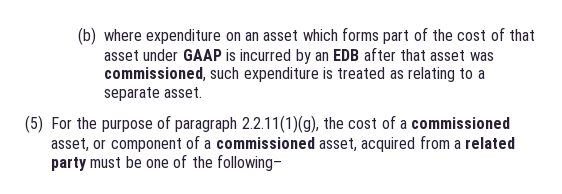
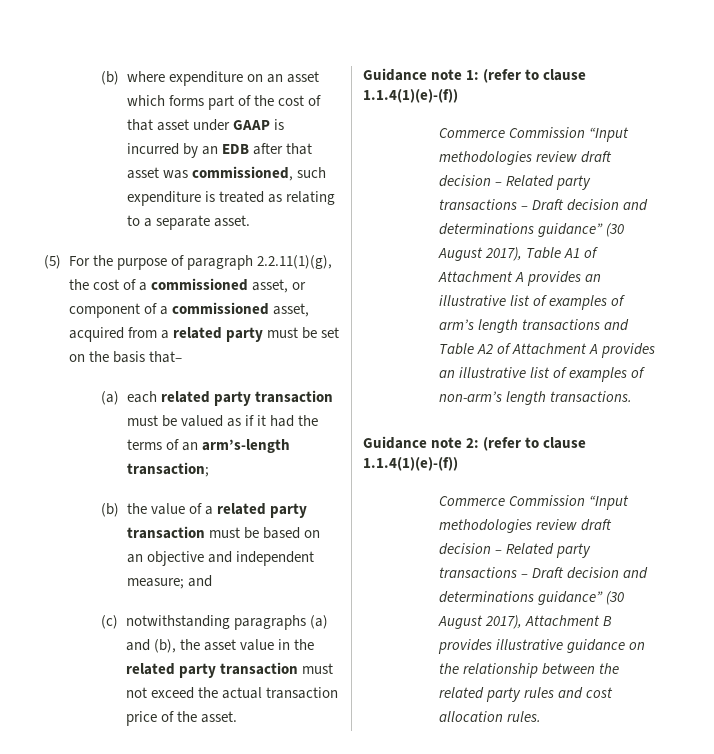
[145,154,282,171] one of the following– -> [320,327,339,338] [68,351,182,363] [101,390,333,406] [126,415,319,427] [126,439,290,453] [126,462,209,477] [101,503,307,518] [126,526,320,539] [126,551,314,566] [126,575,212,589] [101,615,328,630] [125,639,314,653] [125,662,333,678] [125,687,338,699] [125,711,237,726] [363,68,587,83] [363,89,458,103] [439,127,630,142] [439,151,613,165] [439,175,592,190] [439,199,649,211] [439,223,625,237] [438,247,599,261] [438,271,602,286] [439,295,626,310] [439,319,630,333] [439,343,656,358] [439,367,646,382] [439,391,633,405] [363,436,587,451] [363,457,458,471] [439,495,630,510] [439,519,613,533] [439,543,592,558] [439,567,649,579] [439,591,625,605] [438,615,613,629] [438,639,646,654] [439,663,620,678] [439,687,614,702] [439,711,542,722] set on the basis that– // (a) each related party transaction must be valued as if it had the terms of an arm’s-length transaction; // (b) the value of a related party transaction must be based on an objective and independent measure; and // (c) notwithstanding paragraphs (a) and (b), the asset value in the related party transaction must not exceed the actual transaction price of the asset. // Guidance note 1: (refer to clause 1.1.4(1)(e)-(f)) // Commerce Commission “Input methodologies review draft decision – Related party transactions – Draft decision and determinations guidance” (30 August 2017), Table A1 of Attachment A provides an illustrative list of examples of arm’s length transactions and Table A2 of Attachment A provides an illustrative list of examples of non-arm’s length transactions. // Guidance note 2: (refer to clause 1.1.4(1)(e)-(f)) // Commerce Commission “Input methodologies review draft decision – Related party transactions – Draft decision and determinations guidance” (30 August 2017), Attachment B provides illustrative guidance on the relationship between the related party rules and cost allocation rules.

